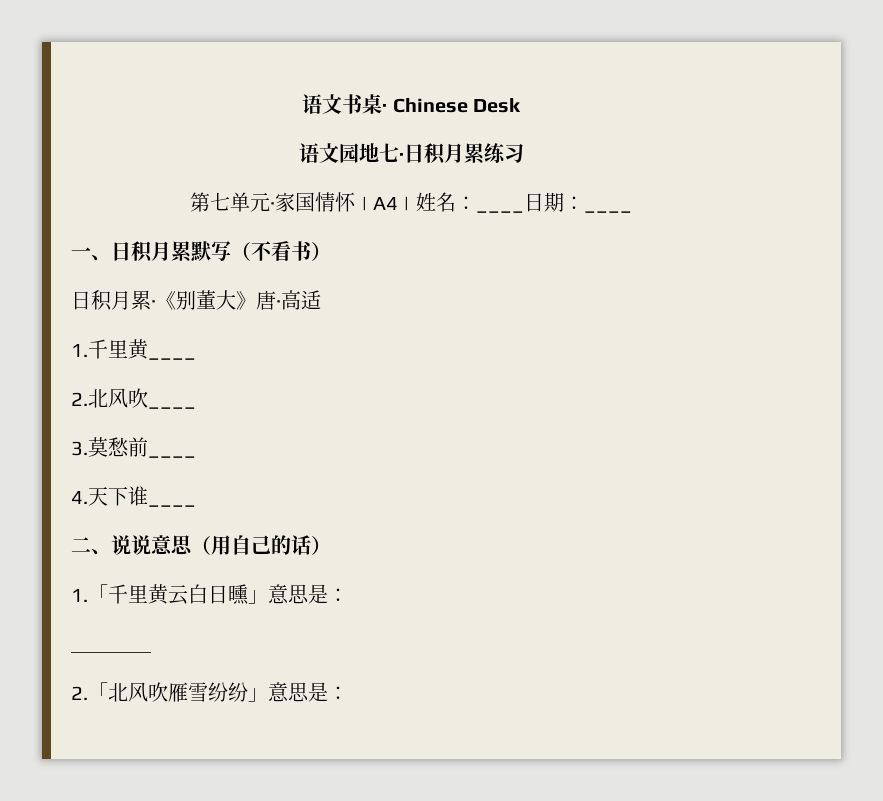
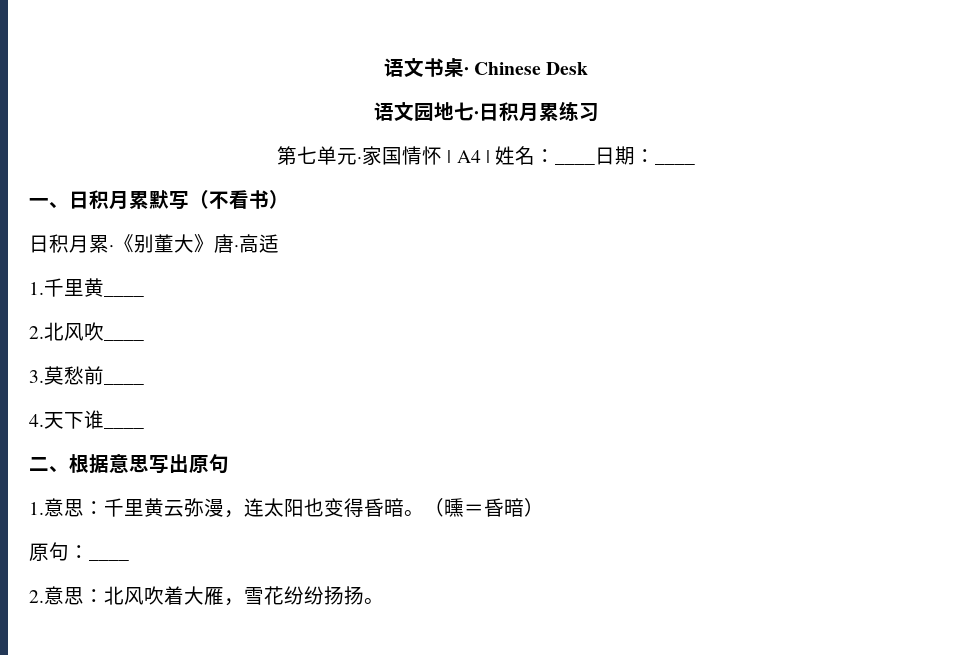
[111,535,331,555] [71,584,108,602] 说说意思（用自己的话） // 1.「 -> [69,454,229,474] [29,498,104,517] 根据意思写出原句 // 1.意思：
[188,584,348,605] [71,651,151,653] [71,682,348,702] 白日曛」意思是： // ＿＿＿＿ // 2.「北风吹雁雪纷纷」意思是： -> [184,498,544,518] [29,542,89,561] [89,559,129,561] [29,586,384,606] 弥漫，连太阳也变得昏暗。（曛＝昏暗） // 原句：____ // 2.意思：北风吹着大雁，雪花纷纷扬扬。

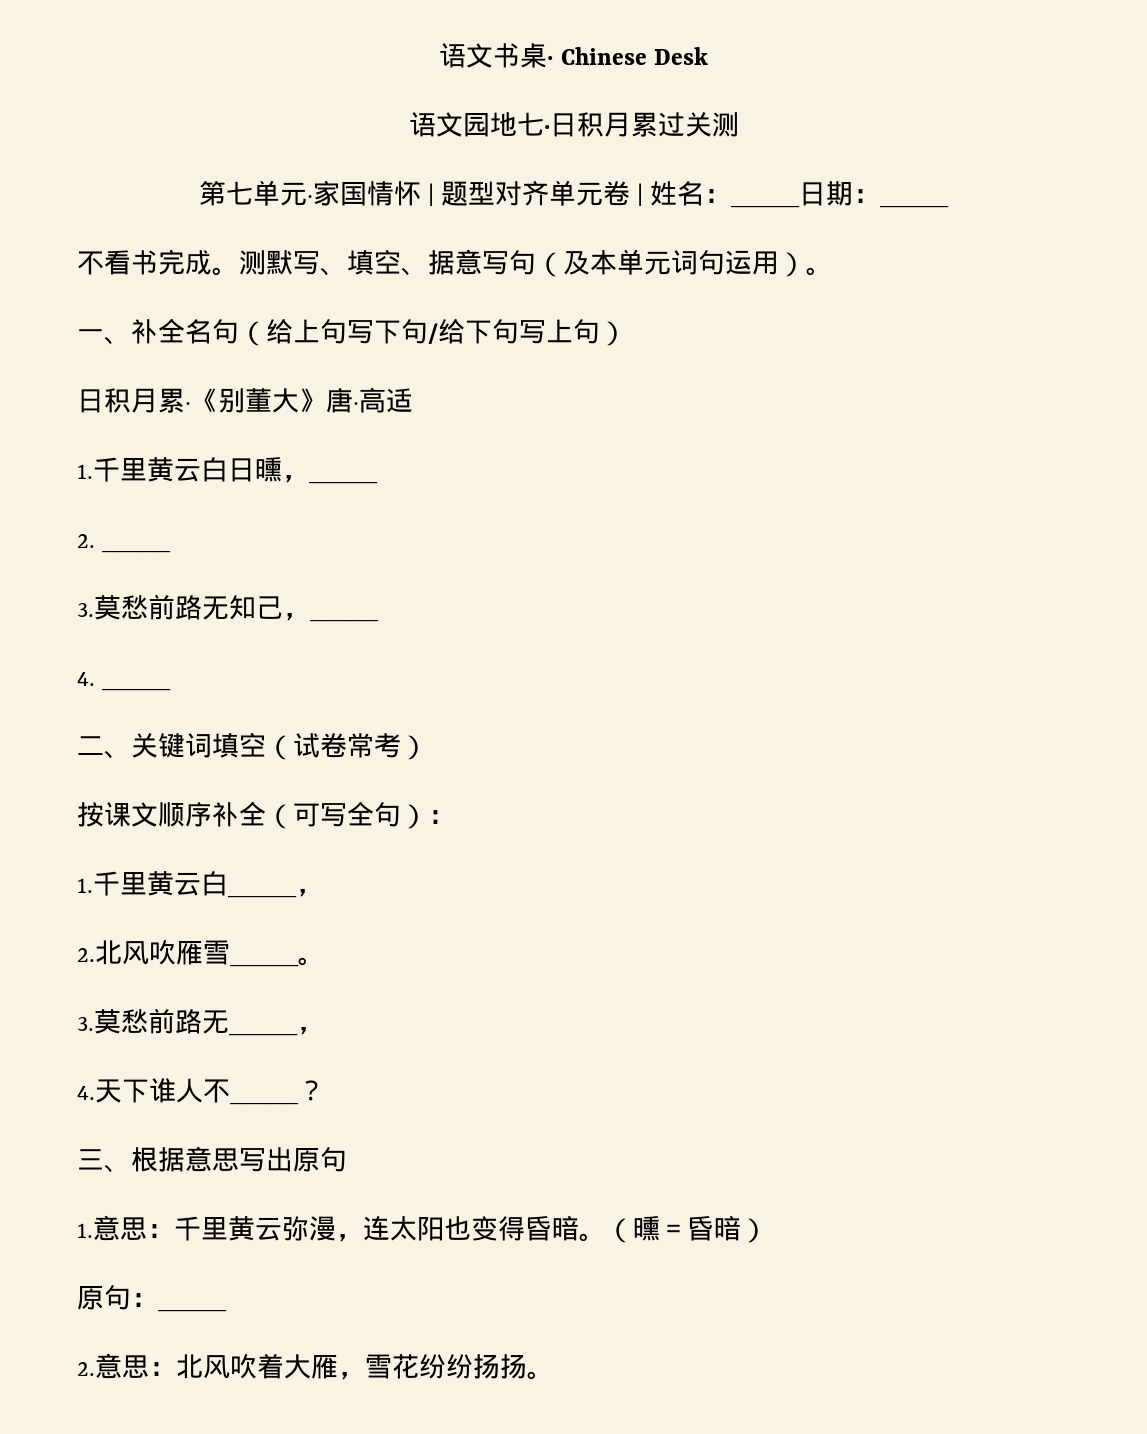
[558,101,599,122] 练习 -> [657,112,739,137] 过关测
[456,150,481,163] A4 -> [440,180,630,206] 题型对齐单元卷
[29,190,269,210] 一、日积月累默写（不看书 -> [77,249,833,277] [77,318,600,346] 不看书完成。测默写、填空、据意写句（及本单元词句运用）。 // 一、补全名句（给上句写下句/给下句写上句
[104,295,144,297] [29,322,104,341] ____ // 2.北风吹 -> [174,457,378,484] [77,534,95,548] 云白日曛，____ // 2.
[104,383,144,385] ____ -> [175,595,379,622] [77,672,95,686] [102,686,172,691] [77,732,428,760] [77,801,455,829] [77,871,323,898] [77,939,325,967] [77,1008,324,1036] 路无知己，____ // 4. ____ // 二、关键词填空（试卷常考） // 按课文顺序补全（可写全句）： // 1.千里黄云白____， // 2.北风吹雁雪____。 // 3.莫愁前路无____，
[104,427,144,429] [29,457,49,471] ____ // 二 -> [176,1078,325,1105] [77,1149,104,1170] 人不____？ // 三

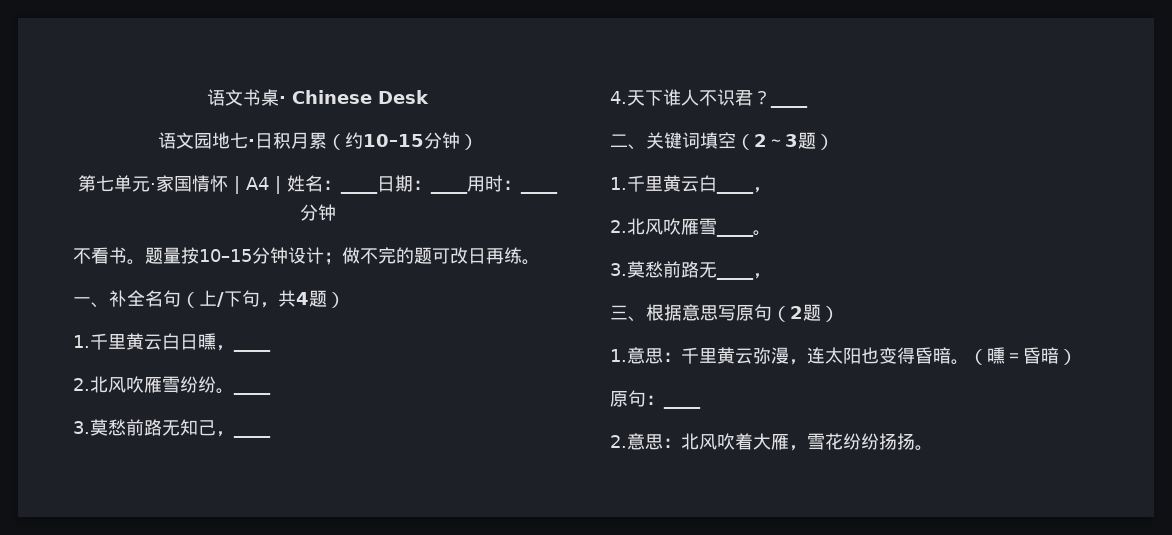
[657,112,739,137] 过关测 -> [326,132,478,150] （约10–15分钟）
[440,180,630,206] 题型对齐单元卷 -> [246,177,269,190] A4
[77,249,833,277] [77,318,627,346] [77,387,413,413] // 不看书完成。测默写、填空、据意写句（及本单元词句运用）。 // 一、补全名句（给上句写下句/给下句写上句） // 日积月累·《别董大》唐·高适 -> [467,175,521,192] [520,190,558,194] [299,204,336,221] [73,247,540,265] [73,290,345,308] 用时：____分钟 // 不看书。题量按10–15分钟设计；做不完的题可改日再练。 // 一、补全名句（上/下句，共4题）
(95, 541) none -> [90,376,234,394] 北风吹雁雪纷纷。
(95, 679) none -> [627,89,771,106] 天下谁人不识君？
[293,733,428,760] [77,801,455,829] 试卷常考） // 按课文顺序补全（可写全句）： -> [754,132,834,150] 2～3题）
[77,1078,325,1105] // 4.天下谁人不____？ -> (771, 276) none
[266,1147,347,1172] 出原句 -> [736,304,839,322] 原句（2题）

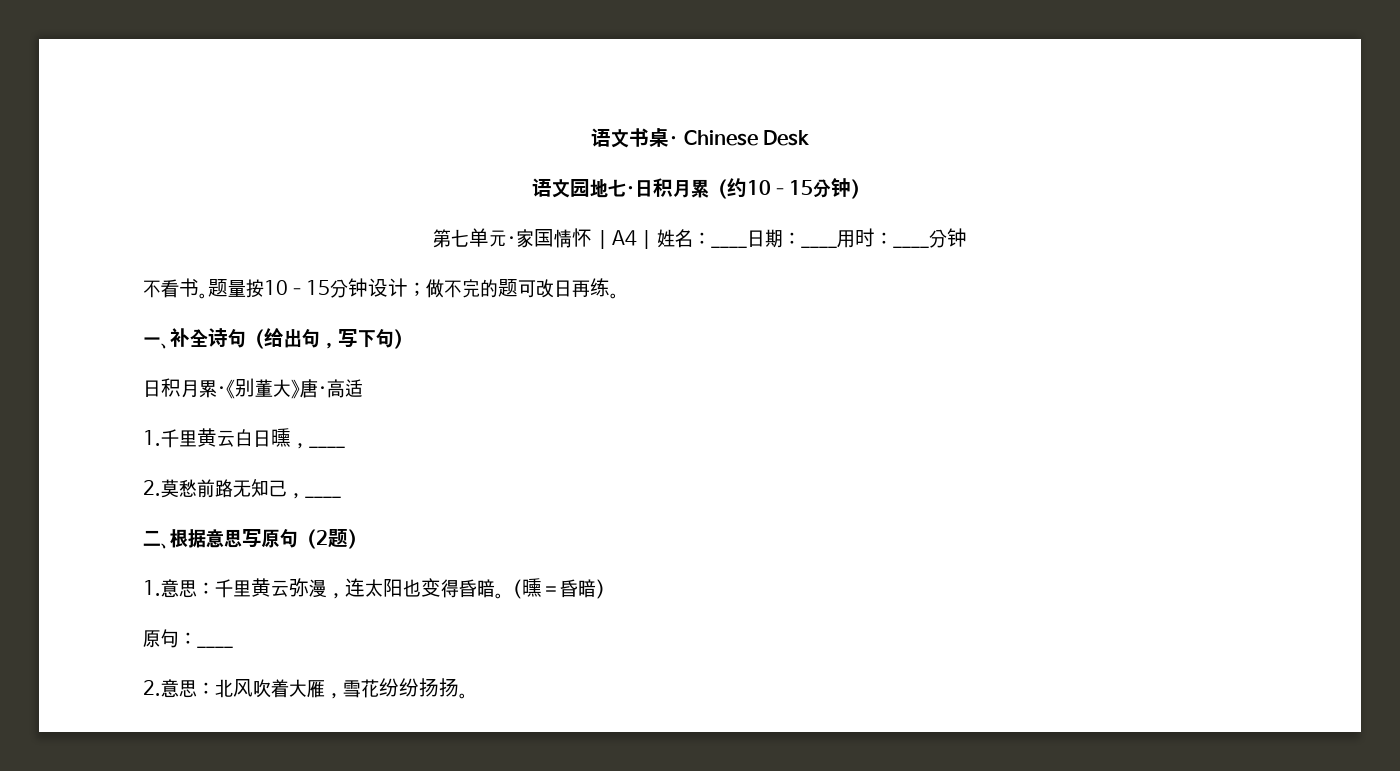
[145,290,345,308] 名句（上/下句，共4题） -> [208,328,412,349] [143,378,363,399] 诗句（给出句，写下句） // 日积月累·《别董大》唐·高适
[90,376,271,395] [73,421,90,434] 北风吹雁雪纷纷。____ // 3. -> (161, 488) none
[610,89,808,108] [610,132,834,150] [610,175,771,194] [610,218,771,237] [610,261,771,280] [610,305,628,320] 4.天下谁人不识君？____ // 二、关键词填空（2～3题） // 1.千里黄云白____， // 2.北风吹雁雪____。 // 3.莫愁前路无____， // 三 -> [143,530,161,546] 二

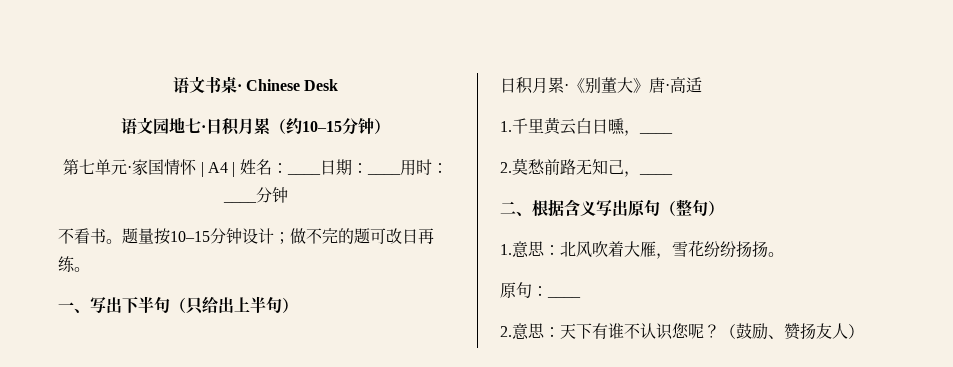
[170,328,376,349] 补全诗句（给出句，写下 -> [90,296,266,314] 写出下半句（只给出上半
[206,528,348,549] 意思写原句（2题 -> [564,199,708,217] 含义写出原句（整句
[215,578,614,599] [143,629,197,648] [197,645,233,648] [143,679,215,698] 千里黄云弥漫，连太阳也变得昏暗。（曛＝昏暗） // 原句：____ // 2.意思： -> (560, 250) none
(468, 696) none -> [500,282,548,298] [547,296,581,298] [500,322,864,340] // 原句：____ // 2.意思：天下有谁不认识您呢？（鼓励、赞扬友人）

